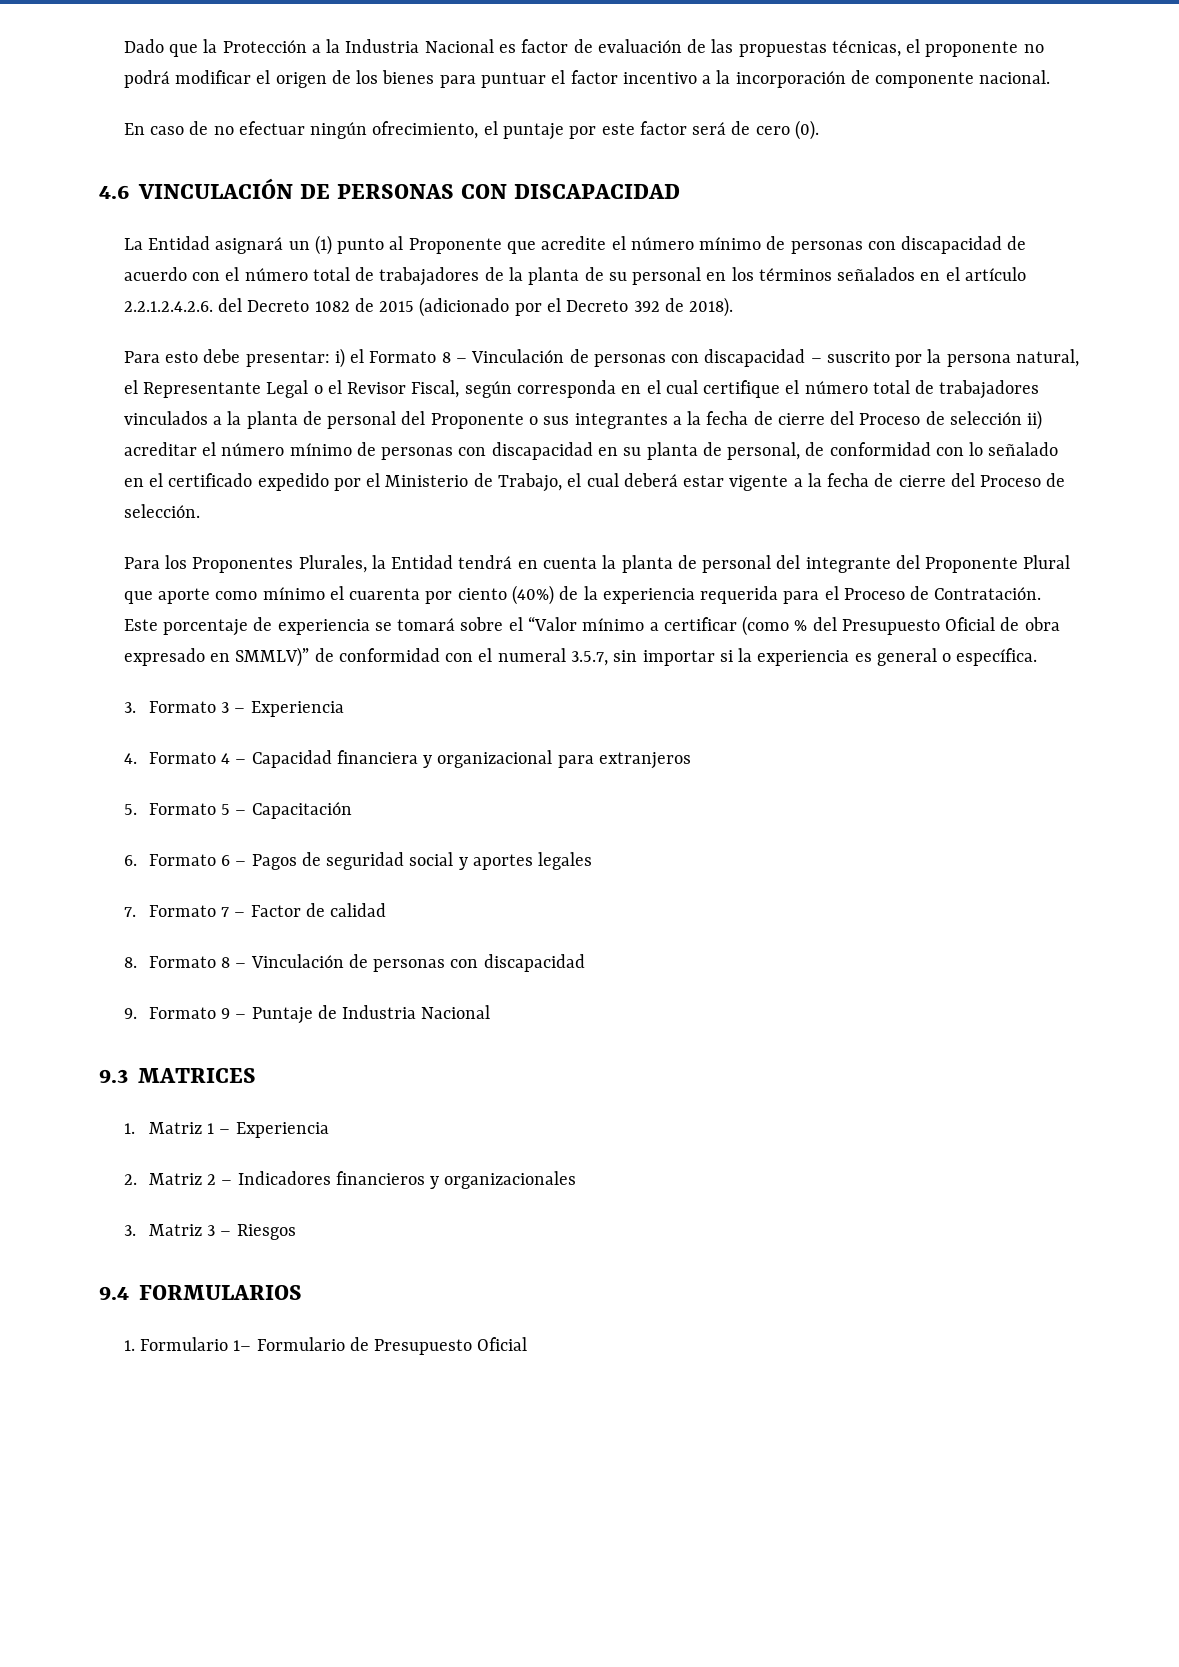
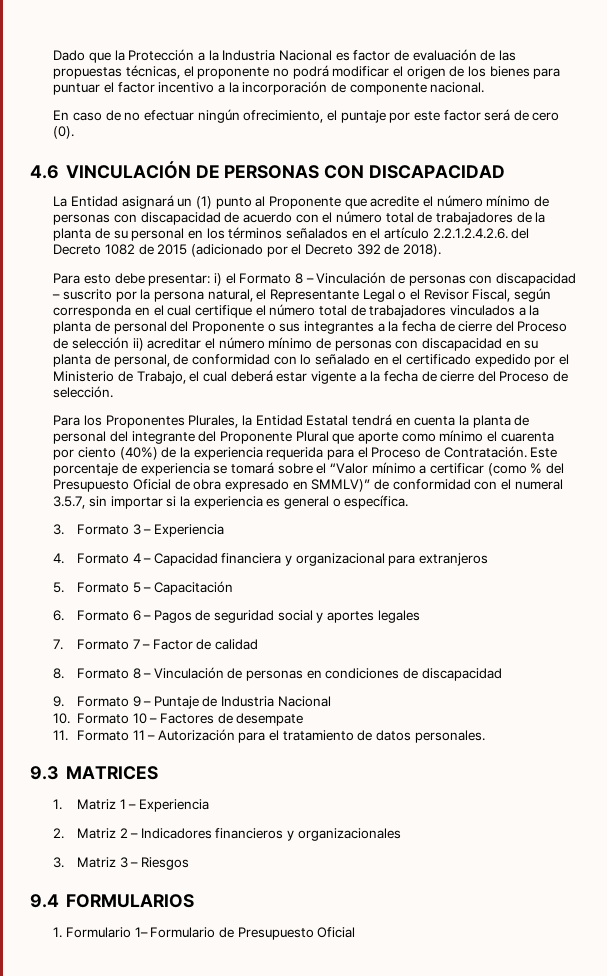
(454, 562) none -> [306,415,349,426] Estatal
[450,959,479,968] con -> [306,668,419,679] en condiciones de
(491, 1012) none -> [53,713,304,726] [53,729,485,743] // 10. Formato 10 – Factores de desempate // 11. Formato 11 – Autorización para el tratamiento de datos personales.

